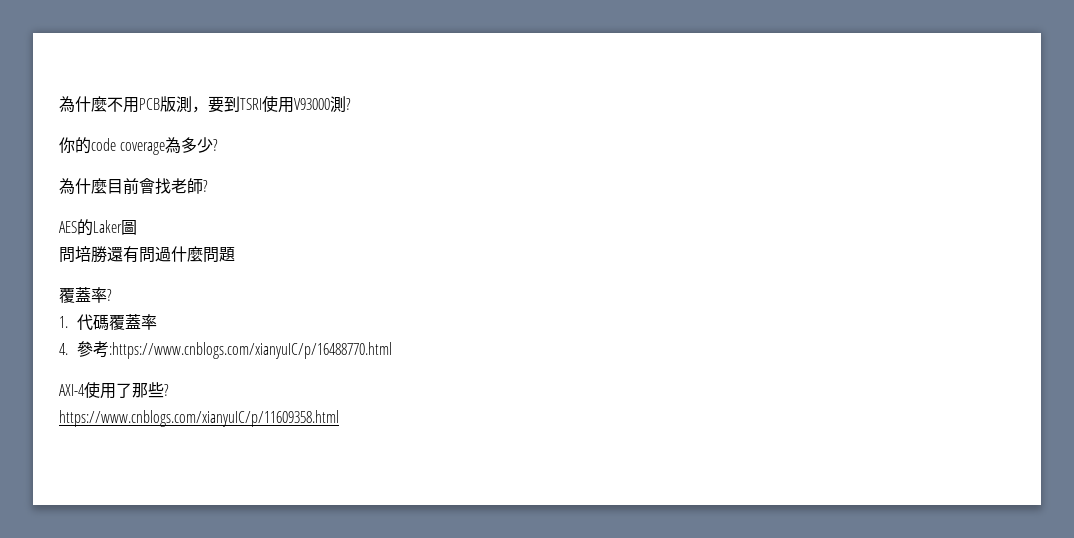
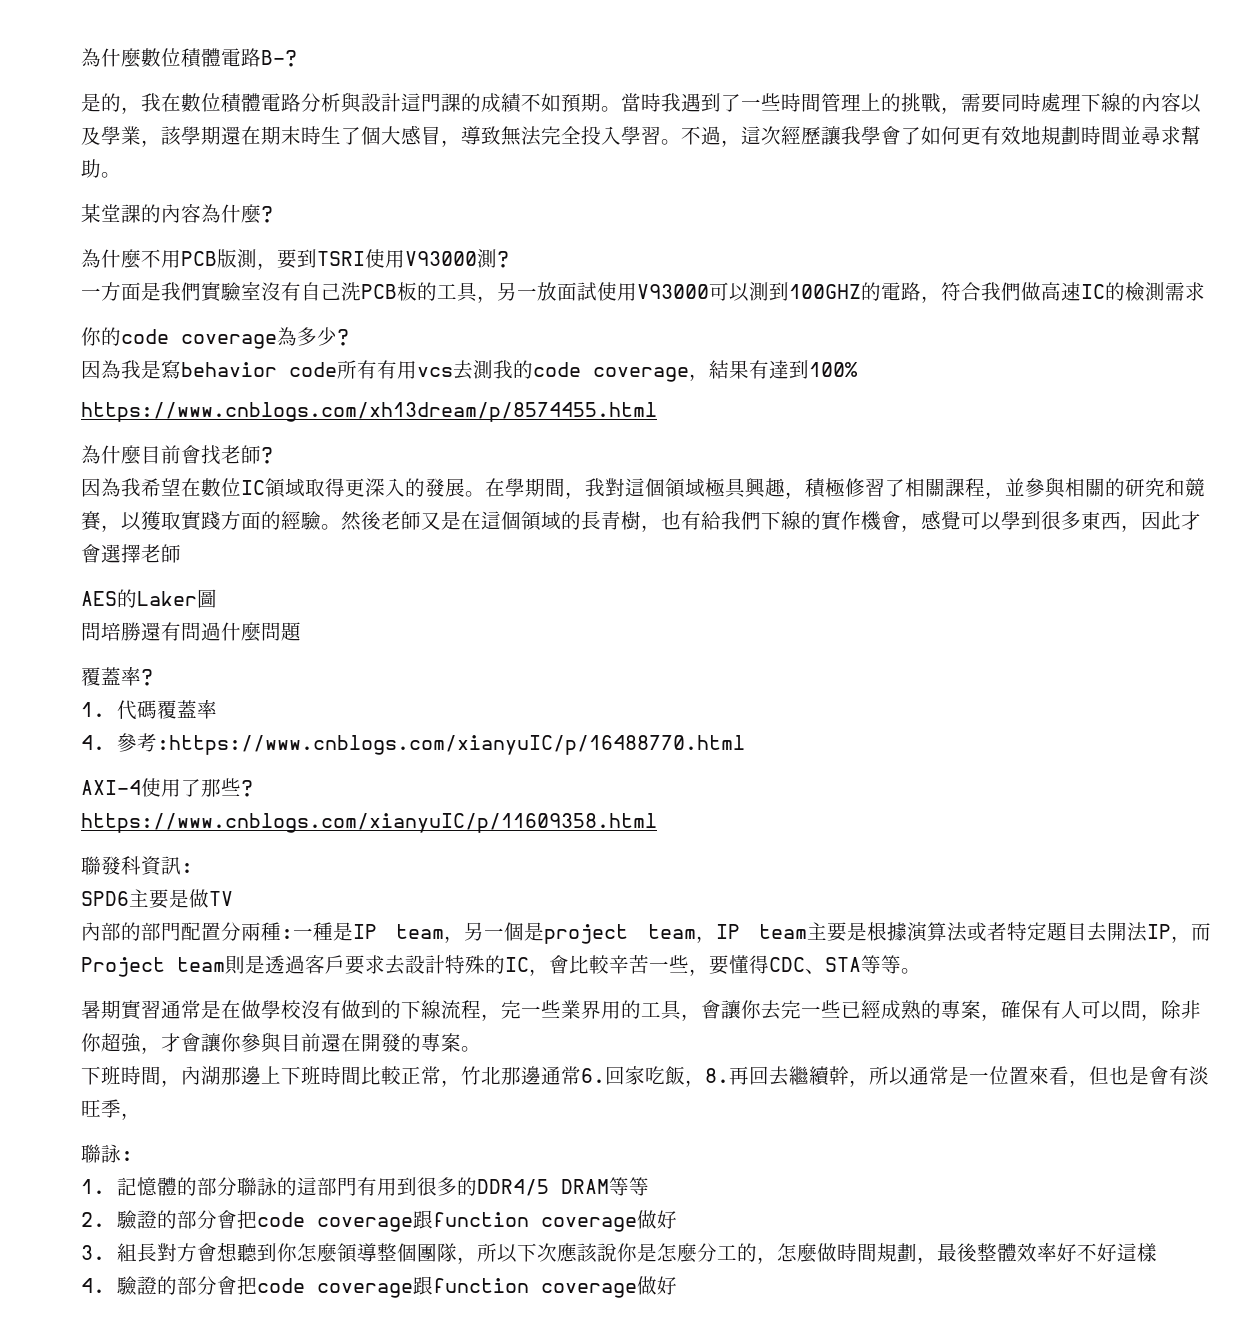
[59,96,107,113] 為什麼 -> [81,48,297,68] [81,92,1201,114] [81,126,1201,147] [81,159,121,178] [81,204,273,224] [81,249,141,269] 為什麼數位積體電路B-? // 是的，我在數位積體電路分析與設計這門課的成績不如預期。當時我遇到了一些時間管理上的挑戰，需要同時處理下線的內容以及學業，該學期還在期末時生了個大感冒，導致無法完全投入學習。不過，這次經歷讓我學會了如何更有效地規劃時間並尋求幫助。 // 某堂課的內容為什麼? // 為什麼
(351, 104) none -> [81,282,1205,303] // 一方面是我們實驗室沒有自己洗PCB板的工具，另一放面試使用V93000可以測到100GHZ的電路，符合我們做高速IC的檢測需求
(219, 145) none -> [81,360,858,382] [81,402,657,422] // 因為我是寫behavior code所有有用vcs去測我的code coverage，結果有達到100% // https://www.cnblogs.com/xh13dream/p/8574455.html
(208, 186) none -> [81,477,1205,499] [81,511,1201,532] [81,544,181,563] // 因為我希望在數位IC領域取得更深入的發展。在學期間，我對這個領域極具興趣，積極修習了相關課程，並參與相關的研究和競賽，以獲取實踐方面的經驗。然後老師又是在這個領域的長青樹，也有給我們下線的實作機會，感覺可以學到很多東西，因此才會選擇老師
(339, 418) none -> [81,856,193,876] [81,889,233,909] [81,922,1211,944] [81,955,921,977] [81,1000,1201,1021] [81,1032,481,1054] [81,1066,1209,1087] [81,1099,141,1120] [81,1144,133,1163] [81,1177,650,1196] [81,1210,678,1232] [81,1242,1158,1264] [81,1276,678,1298] // 聯發科資訊: // SPD6主要是做TV // 內部的部門配置分兩種:一種是IP team，另一個是project team，IP team主要是根據演算法或者特定題目去開法IP，而Project team則是透過客戶要求去設計特殊的IC，會比較辛苦一些，要懂得CDC、STA等等。 // 暑期實習通常是在做學校沒有做到的下線流程，完一些業界用的工具，會讓你去完一些已經成熟的專案，確保有人可以問，除非你超強，才會讓你參與目前還在開發的專案。 // 下班時間，內湖那邊上下班時間比較正常，竹北那邊通常6.回家吃飯，8.再回去繼續幹，所以通常是一位置來看，但也是會有淡旺季， // 聯詠: // 1.記憶體的部分聯詠的這部門有用到很多的DDR4/5 DRAM等等 // 2.驗證的部分會把code coverage跟function coverage做好 // 3.組長對方會想聽到你怎麼領導整個團隊，所以下次應該說你是怎麼分工的，怎麼做時間規劃，最後整體效率好不好這樣 // 4.驗證的部分會把code coverage跟function coverage做好

